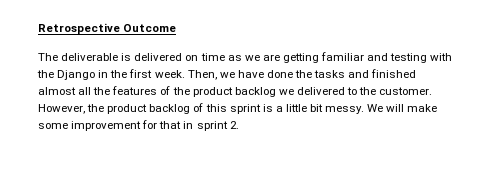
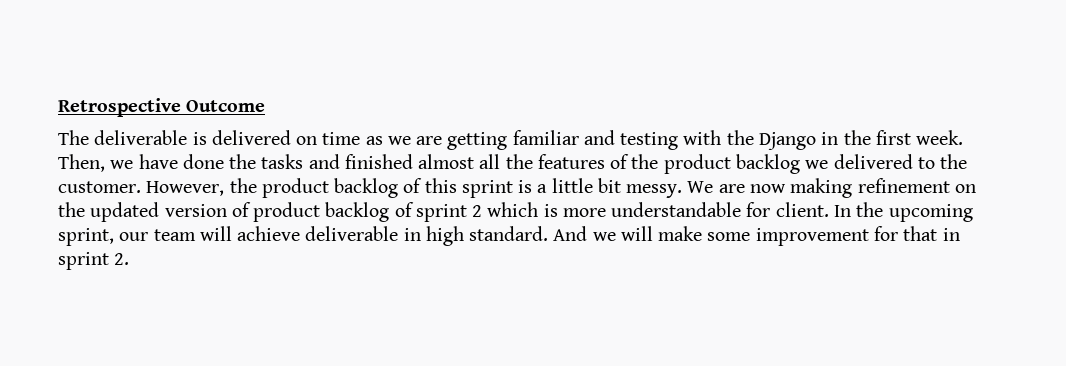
(384, 108) none -> [718,178,976,198] [58,202,973,222] [58,226,616,246] are now making refinement on the updated version of product backlog of sprint 2 which is more understandable for client. In the upcoming sprint, our team will achieve deliverable in high standard. And we

